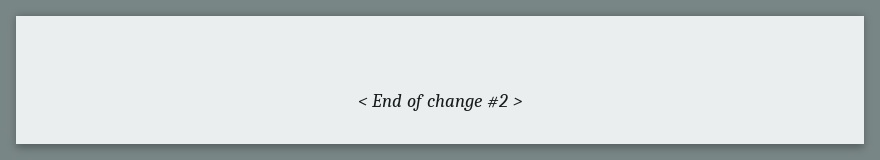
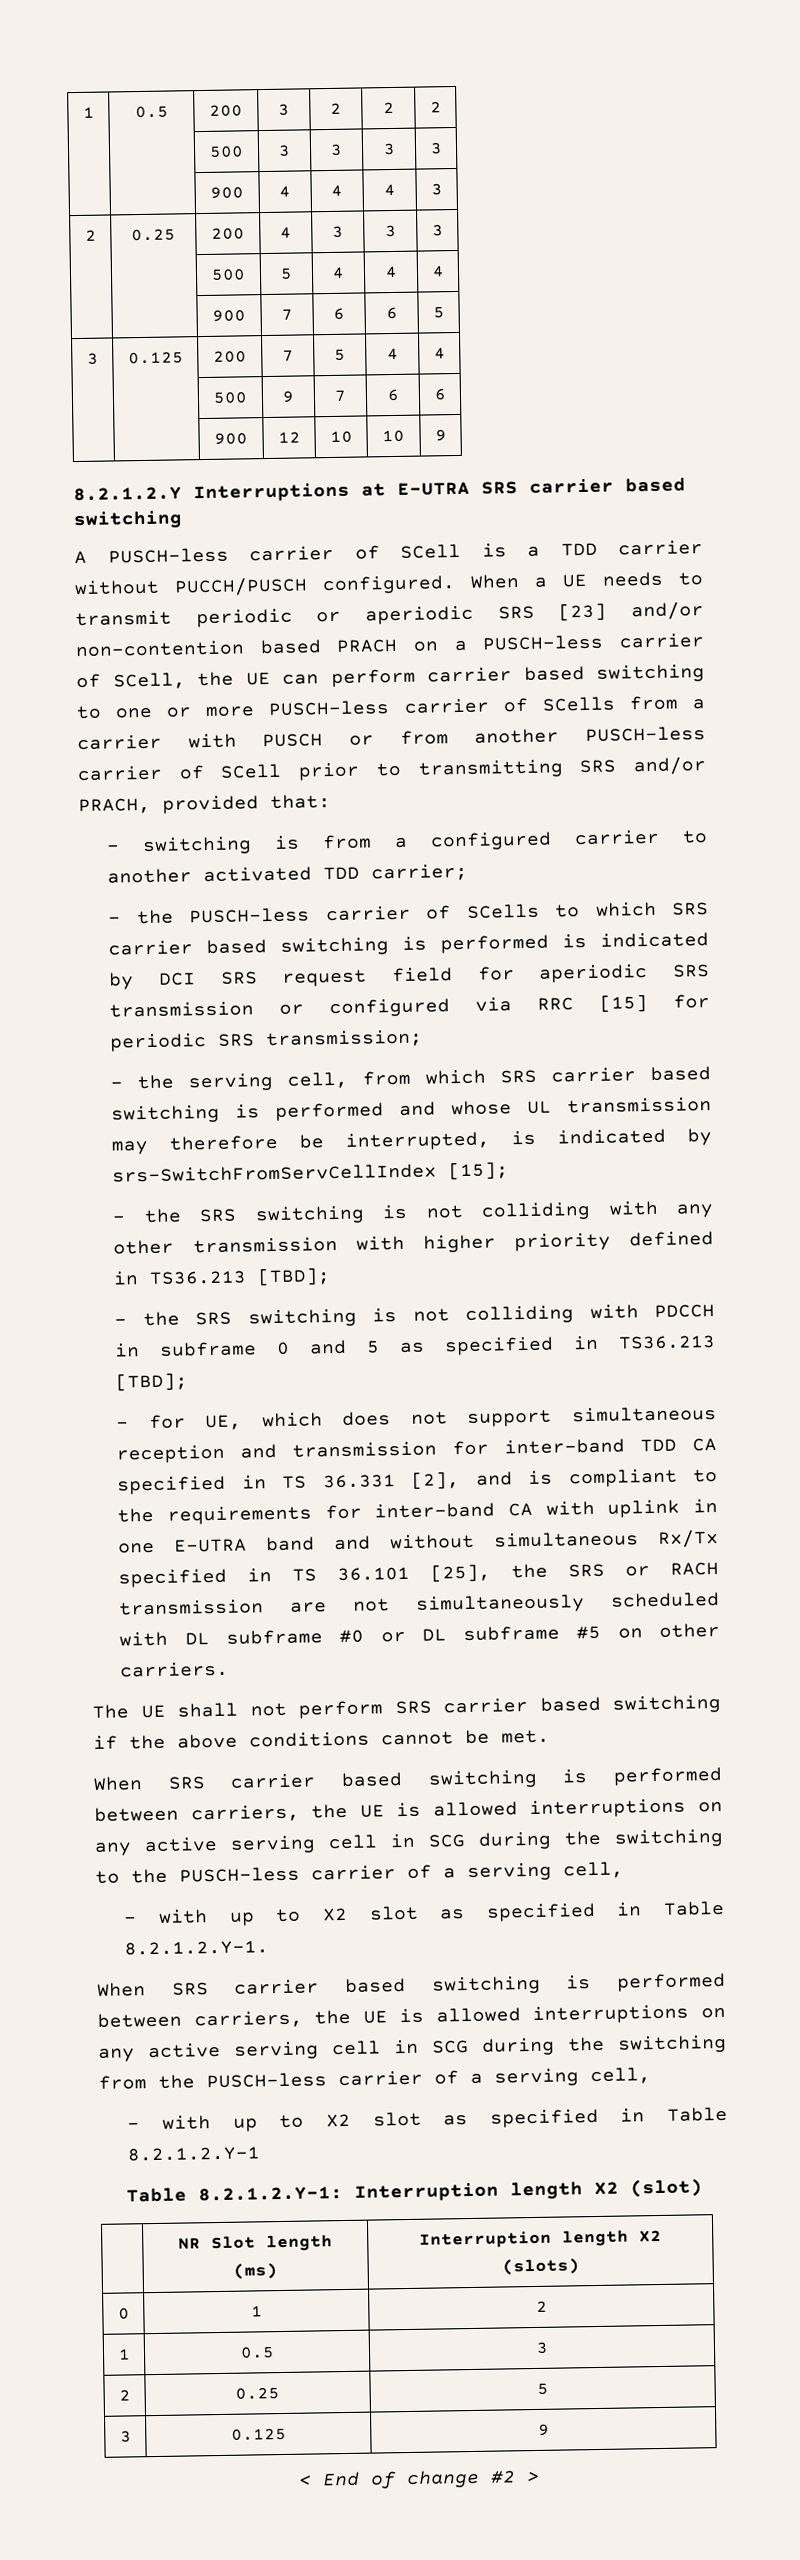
(358, 102) none -> [82,106,95,118] [134,105,169,119] [209,104,243,117] [278,103,290,116] [330,102,342,114] [382,101,395,114] [429,101,442,113] [209,145,244,158] [278,144,291,157] [330,143,343,156] [382,142,396,156] [429,142,443,155] [210,186,244,199] [279,185,291,198] [331,184,343,197] [383,183,396,197] [430,183,443,196] [84,229,97,241] [131,228,176,242] [211,227,245,240] [280,226,292,239] [332,225,344,238] [384,224,397,238] [431,224,444,237] [211,268,246,281] [280,267,293,280] [332,266,345,279] [384,265,398,279] [431,265,445,278] [212,309,246,322] [281,308,293,321] [333,307,345,320] [385,306,398,320] [432,306,445,319] [86,352,99,365] [127,351,184,365] [213,350,247,363] [282,349,294,362] [334,348,346,361] [386,347,399,361] [433,347,446,360] [213,391,248,404] [282,390,295,403] [334,389,347,402] [386,388,400,402] [433,388,447,401] [214,432,248,445] [277,431,301,443] [329,430,353,444] [382,429,405,443] [434,429,447,442] [73,477,686,503] [73,510,183,530] [74,540,703,565] [74,571,704,597] [75,601,704,628] [75,633,704,658] [76,664,705,690] [76,695,705,720] [77,726,706,751] [77,756,707,782] [78,794,331,815] [107,829,708,856] [107,863,469,884] [108,901,709,925] [108,932,710,956] [109,964,710,990] [109,994,710,1018] [110,1029,424,1052] [110,1066,711,1092] [111,1097,712,1124] [111,1128,712,1155] [112,1161,510,1183] [112,1200,714,1225] [113,1231,714,1255] [113,1267,332,1287] [114,1304,715,1328] [114,1334,717,1358] [115,1372,189,1392] [116,1405,717,1431] [116,1437,717,1464] [117,1468,718,1495] [117,1498,718,1525] [118,1528,719,1554] [118,1561,719,1588] [119,1591,720,1616] [119,1622,720,1647] [120,1661,230,1678] [92,1694,721,1719] [93,1729,550,1750] [93,1766,723,1791] [94,1798,723,1823] [94,1828,724,1856] [95,1861,624,1884] [124,1900,725,1926] [124,1940,270,1956] [97,1972,726,1997] [97,2004,726,2029] [98,2034,727,2062] [98,2067,651,2090] [127,2106,728,2132] [127,2146,261,2162] [126,2178,703,2203] [178,2234,333,2252] [233,2263,278,2280] [419,2229,662,2249] [501,2258,580,2276] [117,2307,130,2320] [250,2305,263,2317] [535,2300,548,2312] [117,2348,131,2360] [239,2346,275,2359] [535,2341,549,2354] [118,2389,131,2401] [235,2387,280,2400] [536,2382,549,2395] [119,2430,132,2443] [230,2427,287,2441] [537,2423,550,2436] 1 | 0.5 | 200 | 3 | 2 | 2 | 2 // | | 500 | 3 | 3 | 3 | 3 // | | 900 | 4 | 4 | 4 | 3 // 2 | 0.25 | 200 | 4 | 3 | 3 | 3 // | | 500 | 5 | 4 | 4 | 4 // | | 900 | 7 | 6 | 6 | 5 // 3 | 0.125 | 200 | 7 | 5 | 4 | 4 // | | 500 | 9 | 7 | 6 | 6 // | | 900 | 12 | 10 | 10 | 9 // 8.2.1.2.Y Interruptions at E-UTRA SRS carrier based switching // A PUSCH-less carrier of SCell is a TDD carrier without PUCCH/PUSCH configured. When a UE needs to transmit periodic or aperiodic SRS [23] and/or non-contention based PRACH on a PUSCH-less carrier of SCell, the UE can perform carrier based switching to one or more PUSCH-less carrier of SCells from a carrier with PUSCH or from another PUSCH-less carrier of SCell prior to transmitting SRS and/or PRACH, provided that: // - switching is from a configured carrier to another activated TDD carrier; // - the PUSCH-less carrier of SCells to which SRS carrier based switching is performed is indicated by DCI SRS request field for aperiodic SRS transmission or configured via RRC [15] for periodic SRS transmission; // - the serving cell, from which SRS carrier based switching is performed and whose UL transmission may therefore be interrupted, is indicated by srs-SwitchFromServCellIndex [15]; // - the SRS switching is not colliding with any other transmission with higher priority defined in TS36.213 [TBD]; // - the SRS switching is not colliding with PDCCH in subframe 0 and 5 as specified in TS36.213 [TBD]; // - for UE, which does not support simultaneous reception and transmission for inter-band TDD CA specified in TS 36.331 [2], and is compliant to the requirements for inter-band CA with uplink in one E-UTRA band and without simultaneous Rx/Tx specified in TS 36.101 [25], the SRS or RACH transmission are not simultaneously scheduled with DL subframe #0 or DL subframe #5 on other carriers. // The UE shall not perform SRS carrier based switching if the above conditions cannot be met. // When SRS carrier based switching is performed between carriers, the UE is allowed interruptions on any active serving cell in SCG during the switching to the PUSCH-less carrier of a serving cell, // - with up to X2 slot as specified in Table 8.2.1.2.Y-1. // When SRS carrier based switching is performed between carriers, the UE is allowed interruptions on any active serving cell in SCG during the switching from the PUSCH-less carrier of a serving cell, // - with up to X2 slot as specified in Table 8.2.1.2.Y-1 // Table 8.2.1.2.Y-1: Interruption length X2 (slot) // | NR Slot length (ms) | Interruption length X2 (slots) // 0 | 1 | 2 // 1 | 0.5 | 3 // 2 | 0.25 | 5 // 3 | 0.125 | 9 //

